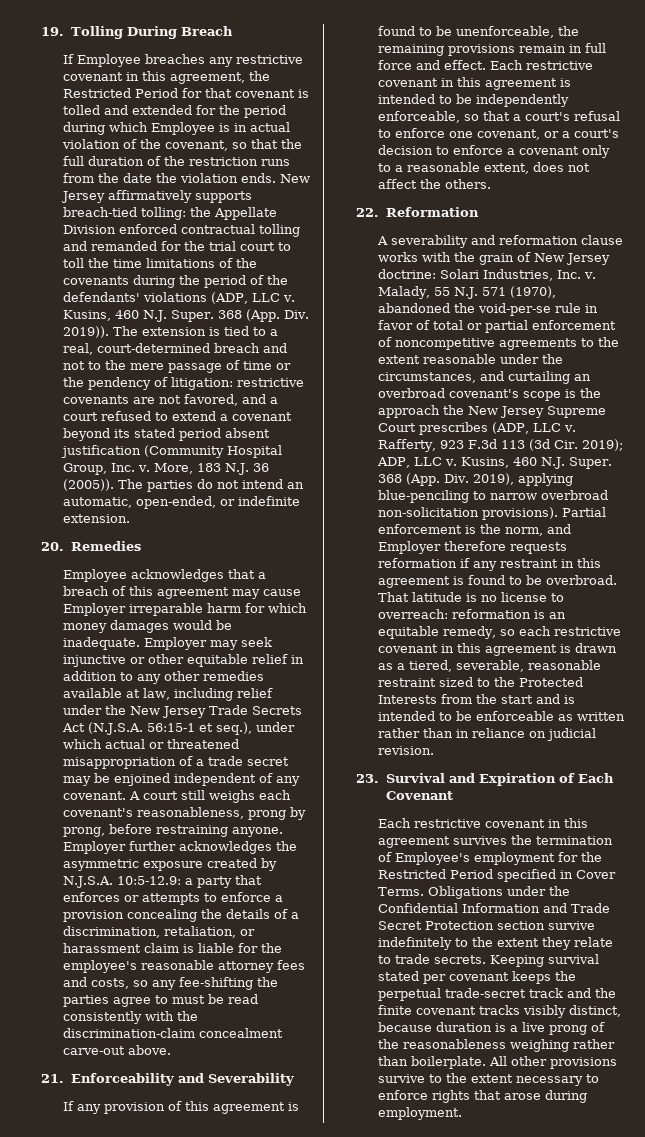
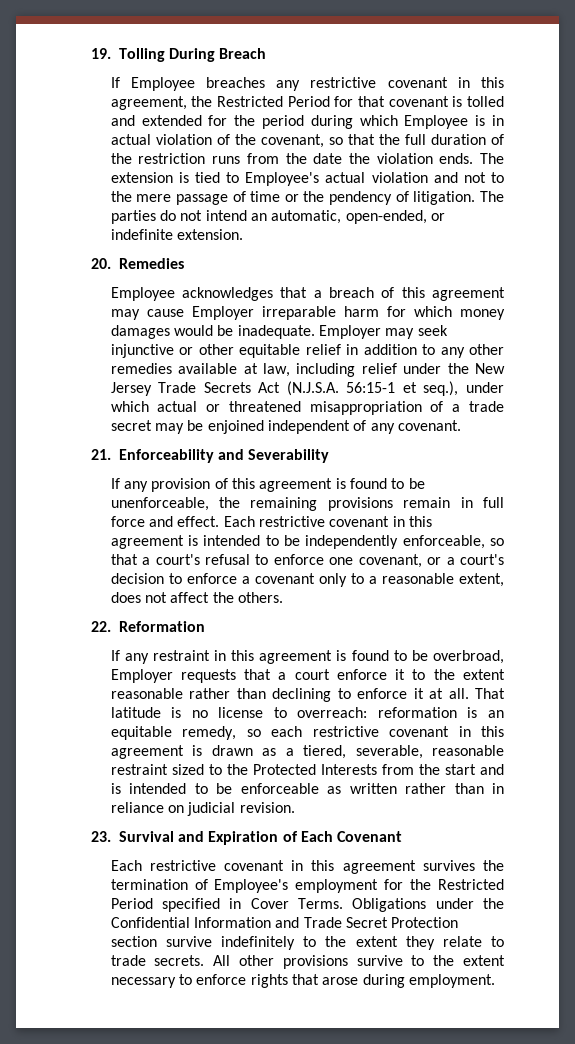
[279,174,310,183] [60,190,252,203] [62,207,277,220] [62,224,300,237] [62,241,291,251] [62,258,257,268] [62,275,288,288] [62,292,295,304] [62,309,309,322] [62,326,109,338] New Jersey affirmatively supports breach-tied tolling: the Appellate Division enforced contractual tolling and remanded for the trial court to toll the time limitations of the covenants during the period of the defendants' violations (ADP, LLC v. Kusins, 460 N.J. Super. 368 (App. Div. 2019)). -> (474, 158) none
[269,329,278,336] [62,343,260,355] a real, court-determined breach -> [245,172,428,186] Employee's actual violation
[170,377,304,390] [62,394,278,406] [62,411,292,421] [62,428,270,441] [60,445,282,458] [62,463,269,475] [62,479,114,491] litigation: restrictive covenants are not favored, and a court refused to extend a covenant beyond its stated period absent justification (Community Hospital Group, Inc. v. More, 183 N.J. 36 (2005)). -> [413,191,476,205] litigation.
[128,790,291,803] [62,807,306,820] [62,824,283,837] [62,841,297,854] [62,858,277,871] [62,875,262,888] [62,892,283,905] [62,909,299,922] [62,926,255,938] [62,943,282,953] [62,960,305,973] [62,977,278,990] [62,994,258,1007] [62,1011,198,1024] [62,1028,283,1038] [62,1045,171,1055] A court still weighs each covenant's reasonableness, prong by prong, before restraining anyone. Employer further acknowledges the asymmetric exposure created by N.J.S.A. 10:5-12.9: a party that enforces or attempts to enforce a provision concealing the details of a discrimination, retaliation, or harassment claim is liable for the employee's reasonable attorney fees and costs, so any fee-shifting the parties agree to must be read consistently with the discrimination-claim concealment carve-out above. -> (461, 425) none
[376,235,623,248] [377,252,610,265] [377,269,596,281] [377,286,556,299] [377,303,598,316] [377,320,616,333] [377,337,619,350] [377,354,563,364] [377,371,591,384] [377,388,601,401] [377,405,606,418] [377,422,576,435] [377,439,623,452] [376,457,612,469] [377,473,573,486] [377,490,608,503] [377,507,606,520] [377,524,571,536] [377,541,567,554] [377,558,470,568] A severability and reformation clause works with the grain of New Jersey doctrine: Solari Industries, Inc. v. Malady, 55 N.J. 571 (1970), abandoned the void-per-se rule in favor of total or partial enforcement of noncompetitive agreements to the extent reasonable under the circumstances, and curtailing an overbroad covenant's scope is the approach the New Jersey Supreme Court prescribes (ADP, LLC v. Rafferty, 923 F.3d 113 (3d Cir. 2019); ADP, LLC v. Kusins, 460 N.J. Super. 368 (App. Div. 2019), applying blue-penciling to narrow overbroad non-solicitation provisions). Partial enforcement is the norm, and Employer therefore requests reformation if -> [110,650,120,661] If
[545,575,617,585] overbroad. -> [433,650,505,664] [110,669,506,683] [110,688,469,702] overbroad, Employer requests that a court enforce it to the extent reasonable rather than declining to enforce it at all.
[489,954,599,967] [377,971,576,984] [377,988,616,1001] [377,1005,621,1018] [377,1022,605,1035] [377,1039,615,1052] [377,1056,486,1069] Keeping survival stated per covenant keeps the perpetual trade-secret track and the finite covenant tracks visibly distinct, because duration is a live prong of the reasonableness weighing rather than boilerplate. -> (205, 960) none

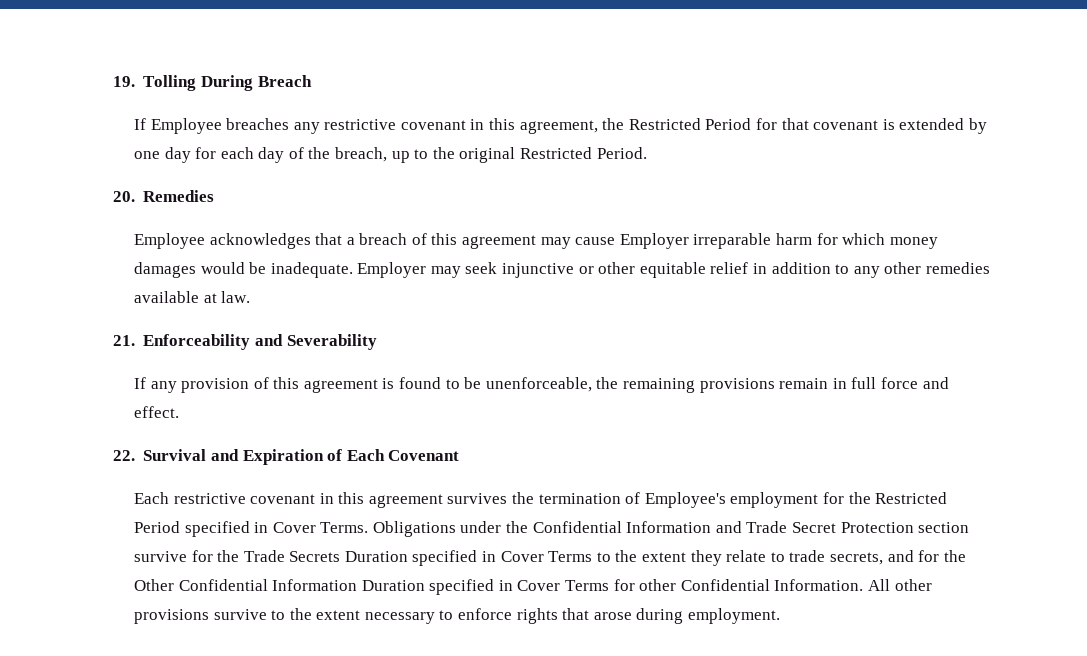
[467,96,504,107] [110,115,505,129] [110,134,504,148] [110,153,504,164] [110,172,504,186] [110,191,505,205] [110,210,445,224] [110,229,244,240] tolled and extended for the period during which Employee is in actual violation of the covenant, so that the full duration of the restriction runs from the date the violation ends. The extension is tied to Employee's actual violation and not to the mere passage of time or the pendency of litigation. The parties do not intend an automatic, open-ended, or indefinite extension. -> [899,118,987,134] [133,147,647,163] extended by one day for each day of the breach, up to the original Restricted Period.
[262,363,505,377] [110,381,504,396] [110,401,504,415] [110,420,461,434] law, including relief under the New Jersey Trade Secrets Act (N.J.S.A. 56:15-1 et seq.), under which actual or threatened misappropriation of a trade secret may be enjoined independent of any covenant. -> [221,291,251,303] law.
[223,516,432,527] [110,535,504,549] [110,554,504,568] [110,573,505,587] [110,592,283,603] [90,621,205,632] [110,650,505,664] [110,669,506,683] [110,688,506,702] [110,707,504,718] [110,726,504,740] [110,745,504,759] [110,764,505,775] [110,783,505,794] [110,802,295,816] [90,831,111,842] Each restrictive covenant in this agreement is intended to be independently enforceable, so that a court's refusal to enforce one covenant, or a court's decision to enforce a covenant only to a reasonable extent, does not affect the others. // 22. Reformation // If any restraint in this agreement is found to be overbroad, Employer requests that a court enforce it to the extent reasonable rather than declining to enforce it at all. That latitude is no license to overreach: reformation is an equitable remedy, so each restrictive covenant in this agreement is drawn as a tiered, severable, reasonable restraint sized to the Protected Interests from the start and is intended to be enforceable as written rather than in reliance on judicial revision. // 23. -> [112,450,135,461] // 22.
[221,936,296,950] indefinitely -> [191,550,593,566] for the Trade Secrets Duration specified in Cover Terms
[154,955,205,966] secrets. -> [829,550,966,565] [133,579,864,595] secrets, and for the Other Confidential Information Duration specified in Cover Terms for other Confidential Information.

